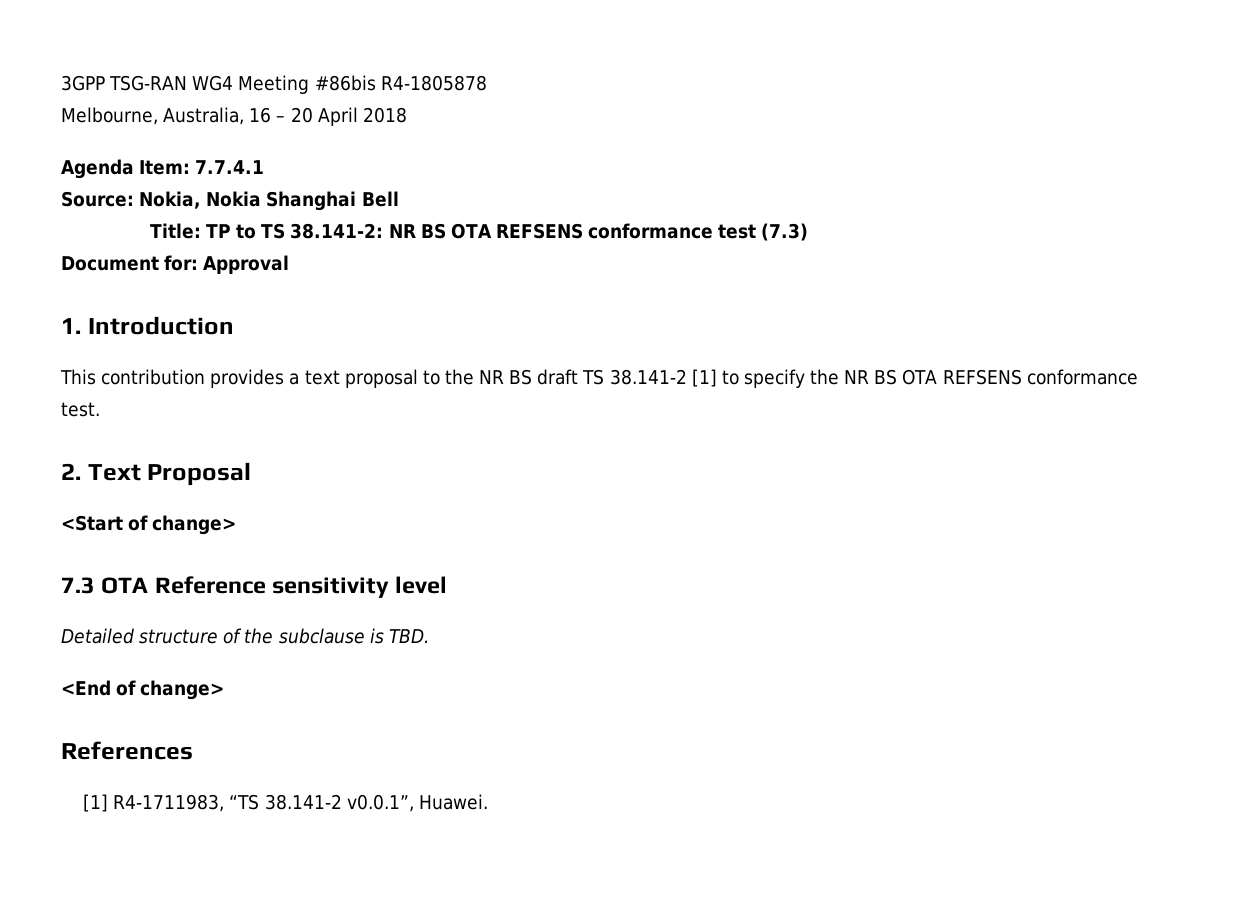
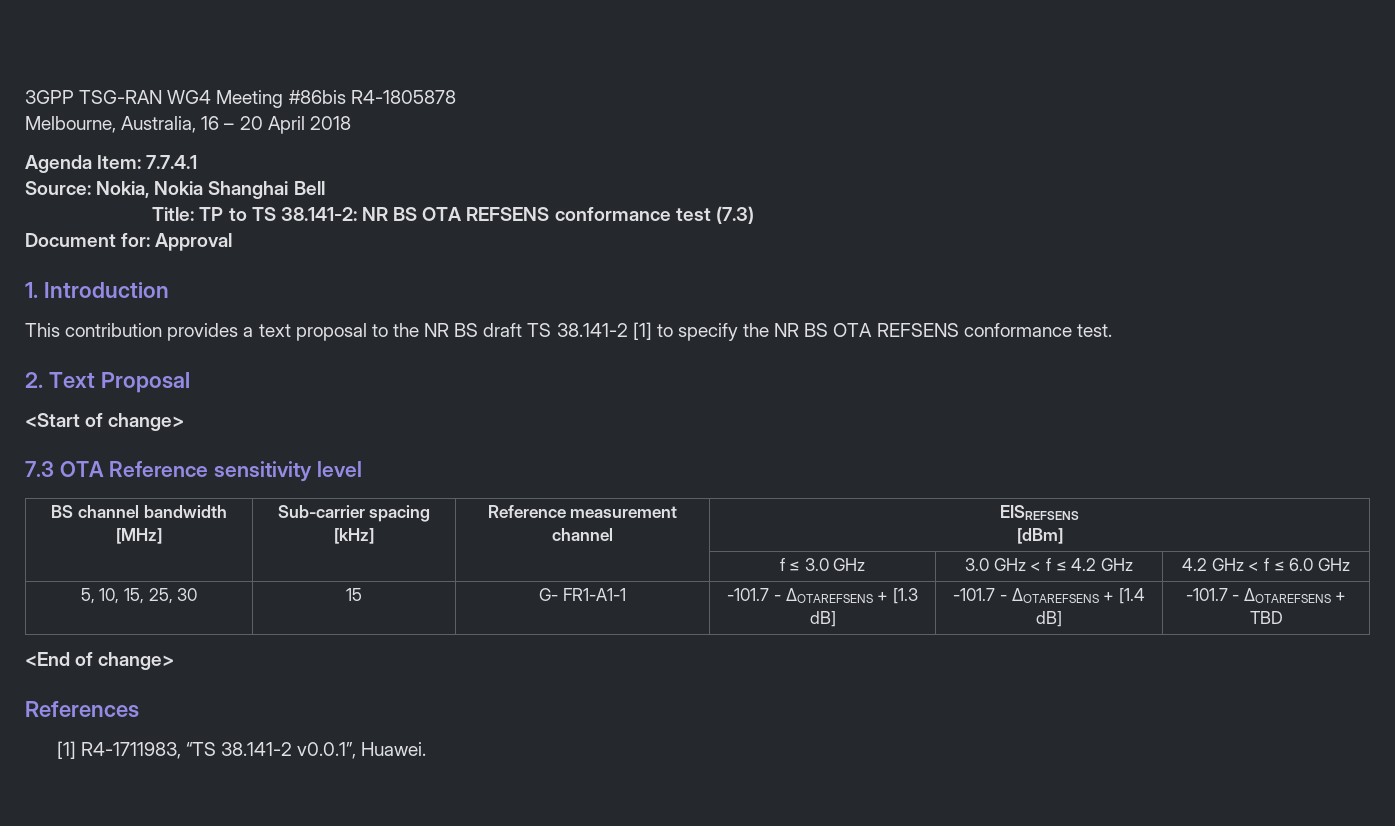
[61,628,429,644] // Detailed structure of the subclause is TBD. -> [51,505,227,518] [116,528,162,544] [277,505,431,522] [334,528,374,544] [487,505,678,518] [551,528,613,541] [999,505,1079,520] [1016,528,1063,544] [779,558,866,571] [965,558,1133,571] [1182,558,1350,571] [80,588,198,604] [346,588,362,601] [539,588,626,601] [727,588,918,604] [809,611,836,627] [953,588,1145,604] [1036,611,1062,627] [1185,588,1347,603] [1249,611,1283,624] // BS channel bandwidth [MHz] | Sub-carrier spacing [kHz] | Reference measurement channel | EISREFSENS // [dBm] // | | | f ≤ 3.0 GHz | 3.0 GHz < f ≤ 4.2 GHz | 4.2 GHz < f ≤ 6.0 GHz // 5, 10, 15, 25, 30 | 15 | G- FR1-A1-1 | -101.7 - ΔOTAREFSENS + [1.3 dB] | -101.7 - ΔOTAREFSENS + [1.4 dB] | -101.7 - ΔOTAREFSENS + TBD

